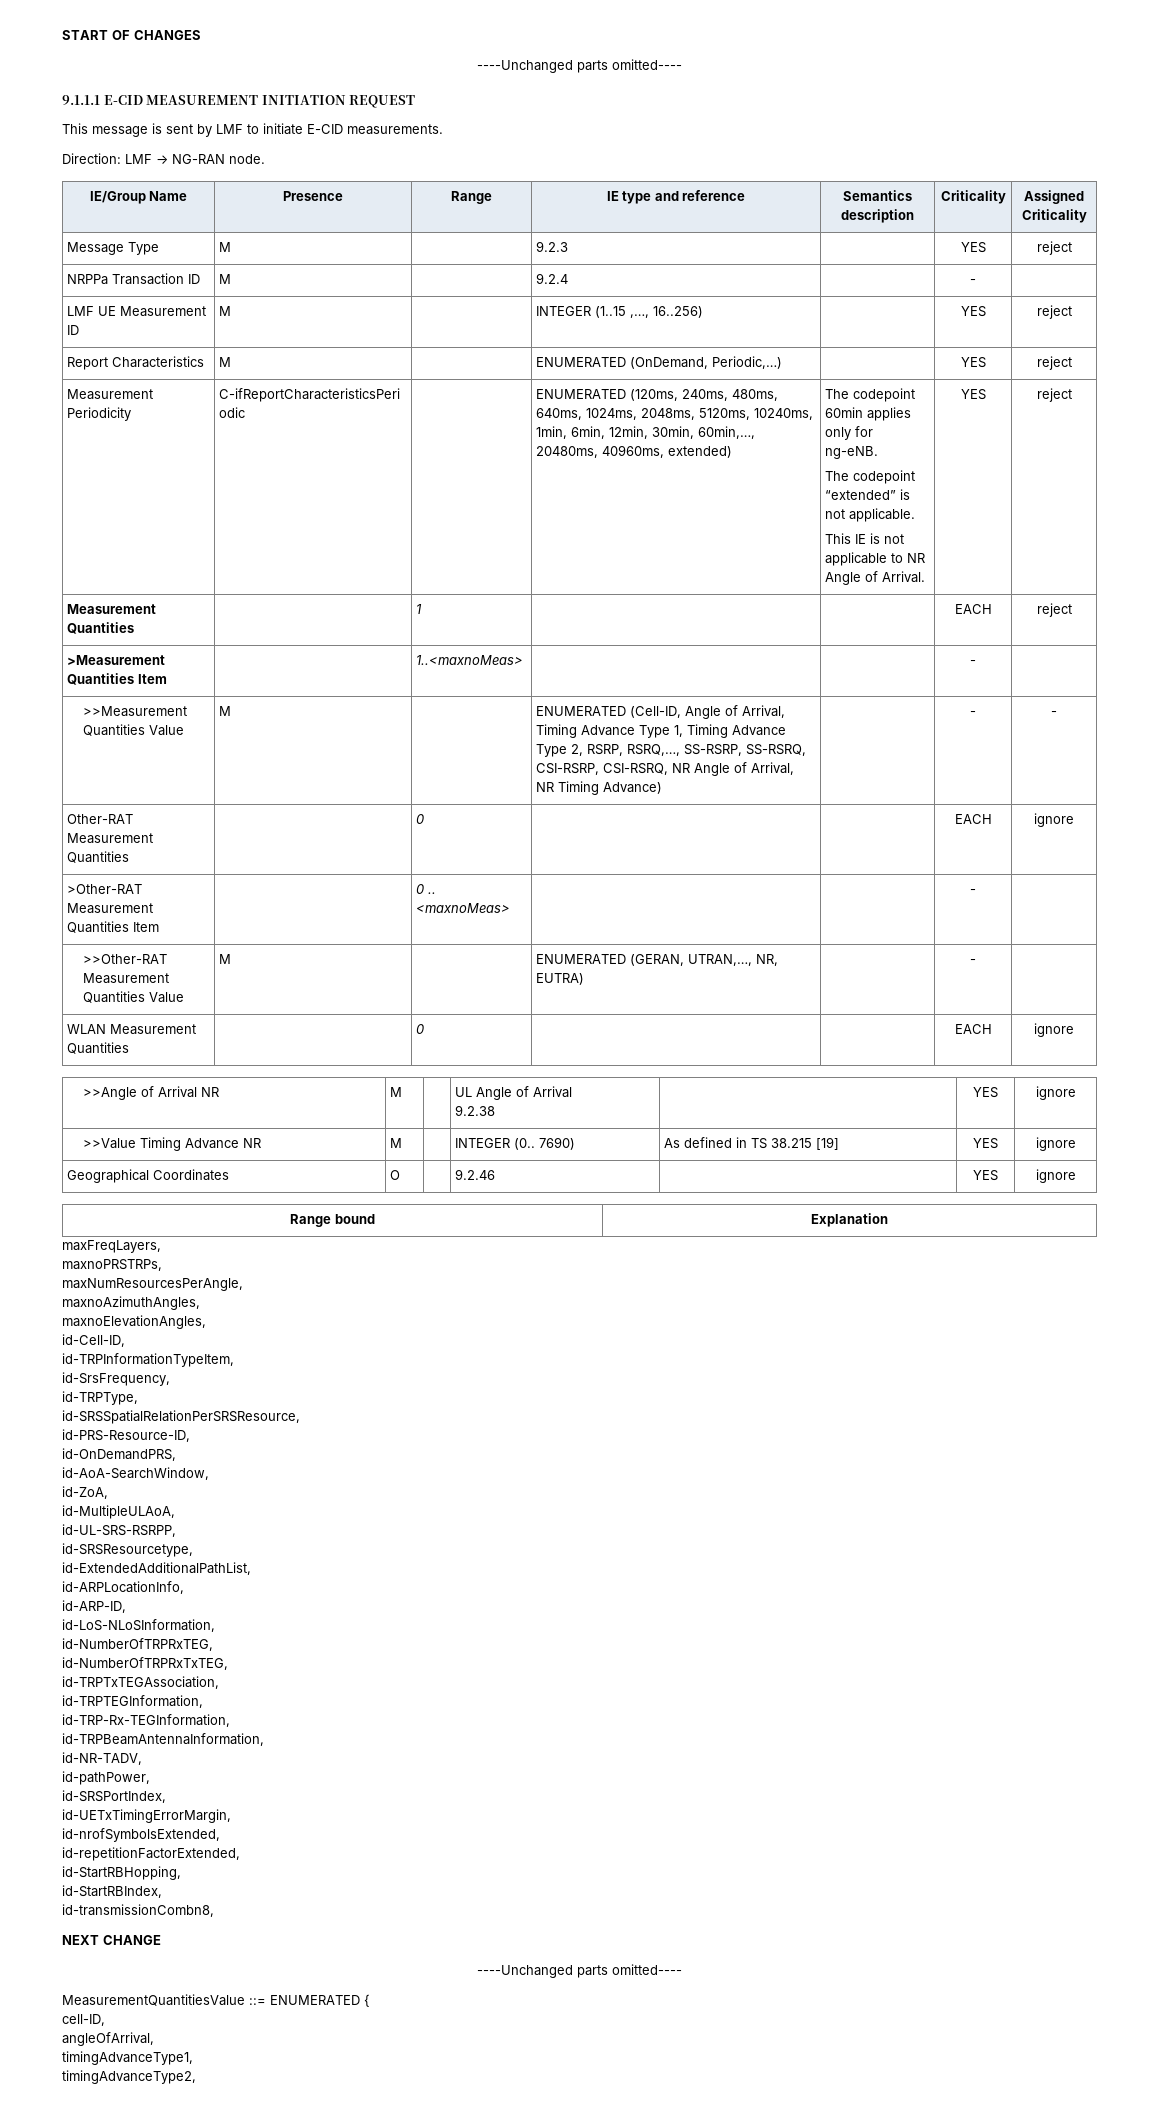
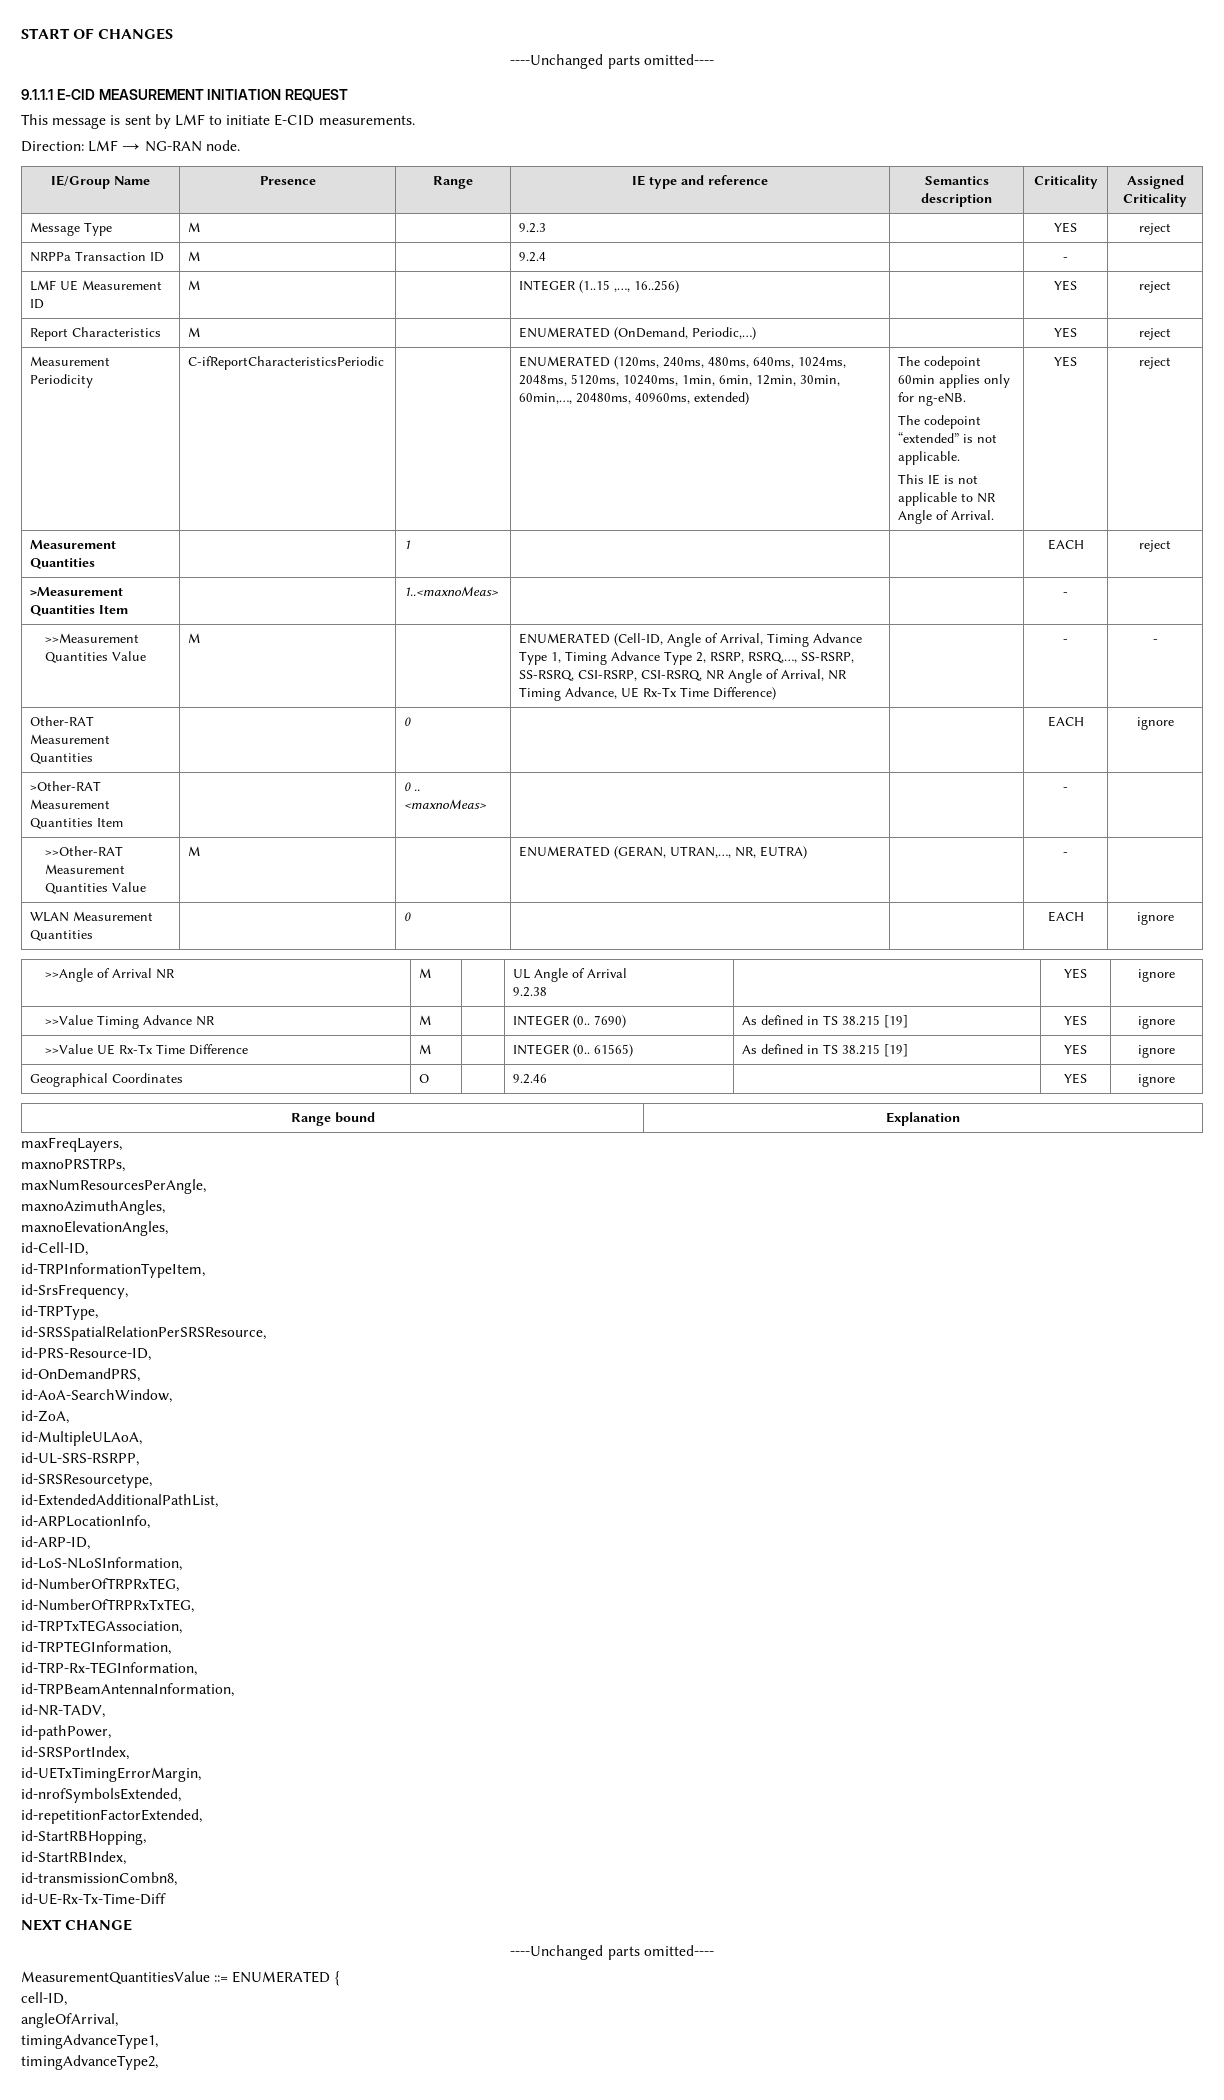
[603,782,663,794] Advance) -> [565,687,777,700] Advance, UE Rx-Tx Time Difference)
(1076, 1144) none -> [44,1044,248,1055] [419,1044,432,1054] [513,1044,634,1057] [742,1044,909,1057] [1064,1044,1087,1055] [1138,1045,1175,1058] // >>Value UE Rx-Tx Time Difference | M | | INTEGER (0.. 61565) | As defined in TS 38.215 [19] | YES | ignore
(214, 1910) none -> [21,1893,166,1905] // id-UE-Rx-Tx-Time-Diff

